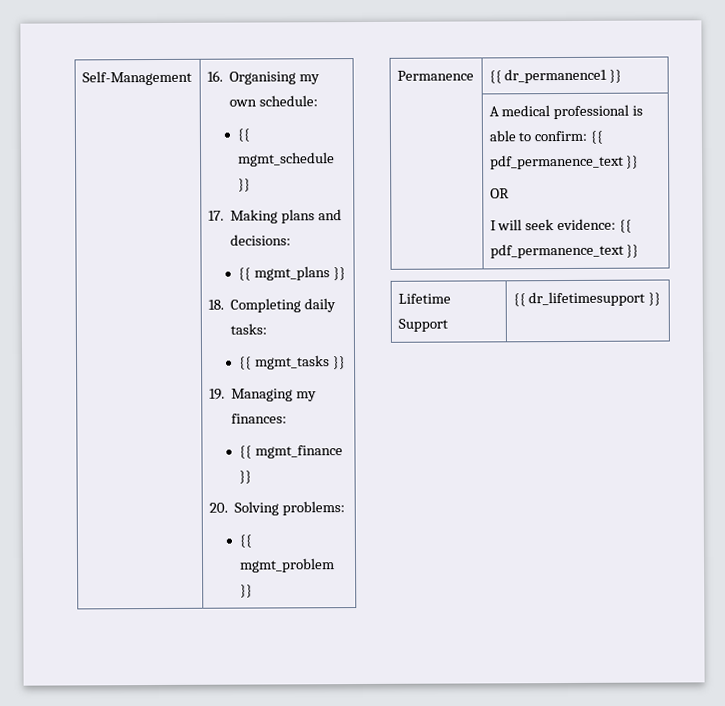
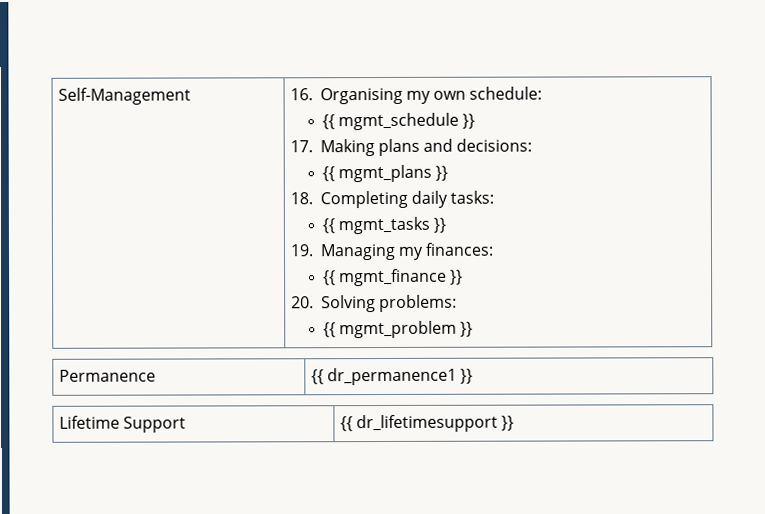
[488,104,644,120] [488,130,604,144] [489,154,640,170] [489,188,510,199] [489,218,633,233] [489,243,640,259] // | A medical professional is able to confirm: {{ pdf_permanence_text }} // OR // I will seek evidence: {{ pdf_permanence_text }} -> (474, 376) none

